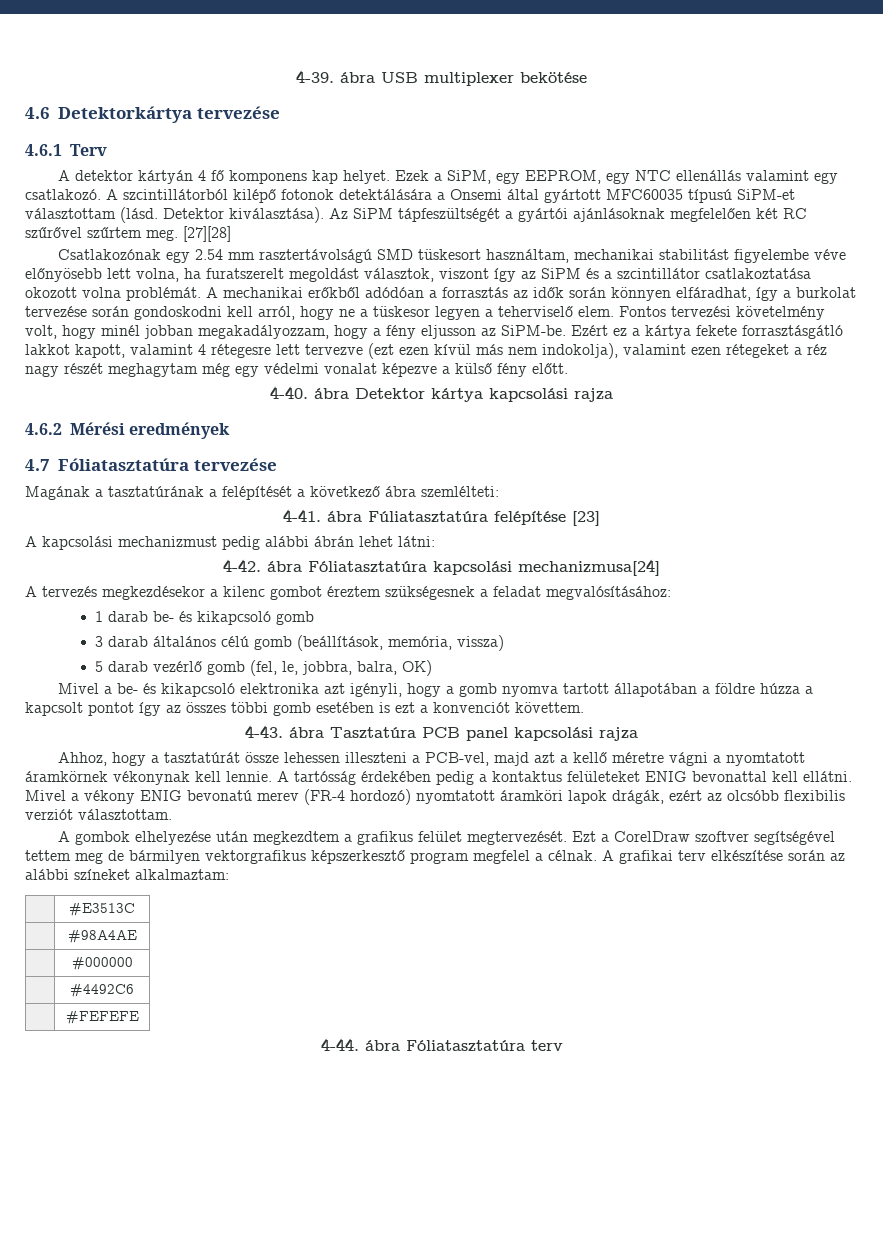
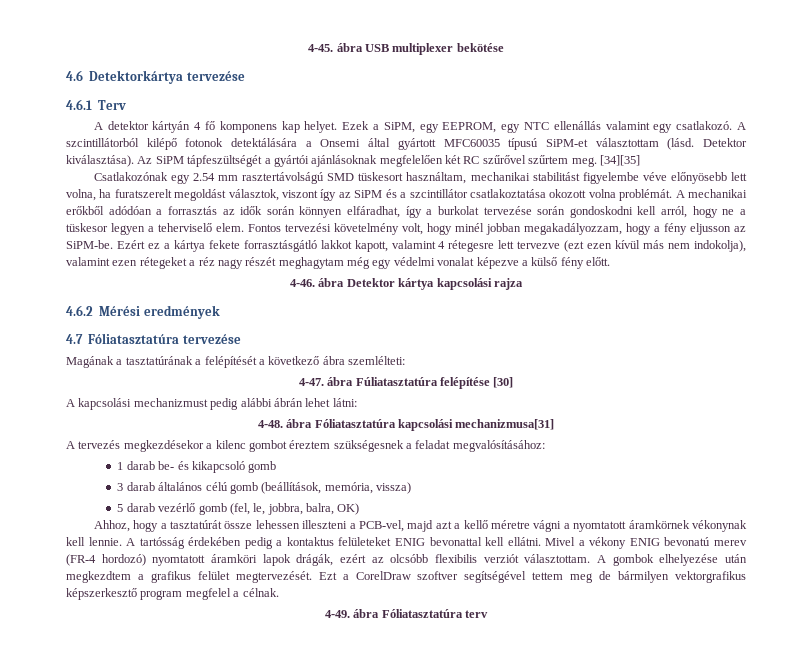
[296,70,334,83] 4-39. -> [308,44,334,52] 4-45.
[183,226,231,242] [27][28] -> [599,155,640,166] [34][35]
[270,386,308,399] 4-40. -> [290,279,316,287] 4-46.
[283,509,321,522] 4-41. -> [298,378,324,386] 4-47.
[572,511,600,526] [23] -> [493,377,514,388] [30]
[223,559,261,572] 4-42. -> [257,420,283,428] 4-48.
[518,559,660,576] mechanizmusa[24] -> [455,419,555,430] mechanizmusa[31]
[58,683,814,697] [25,702,584,716] [245,725,638,741] // Mivel a be- és kikapcsoló elektronika azt igényli, hogy a gomb nyomva tartott állapotában a földre húzza a kapcsolt pontot így az összes többi gomb esetében is ezt a konvenciót követtem. // 4-43. ábra Tasztatúra PCB panel kapcsolási rajza -> (360, 509) none
(172, 814) // -> (591, 558) none
[602,850,845,864] [25,869,229,880] [69,902,135,916] [67,929,137,943] [71,956,133,970] [70,983,134,997] [65,1010,139,1024] [320,1038,359,1051] A grafikai terv elkészítése során az alábbi színeket alkalmaztam: // | #E3513C // | #98A4AE // | #000000 // | #4492C6 // | #FEFEFE // 4-44. -> [324,610,350,618] // 4-49.

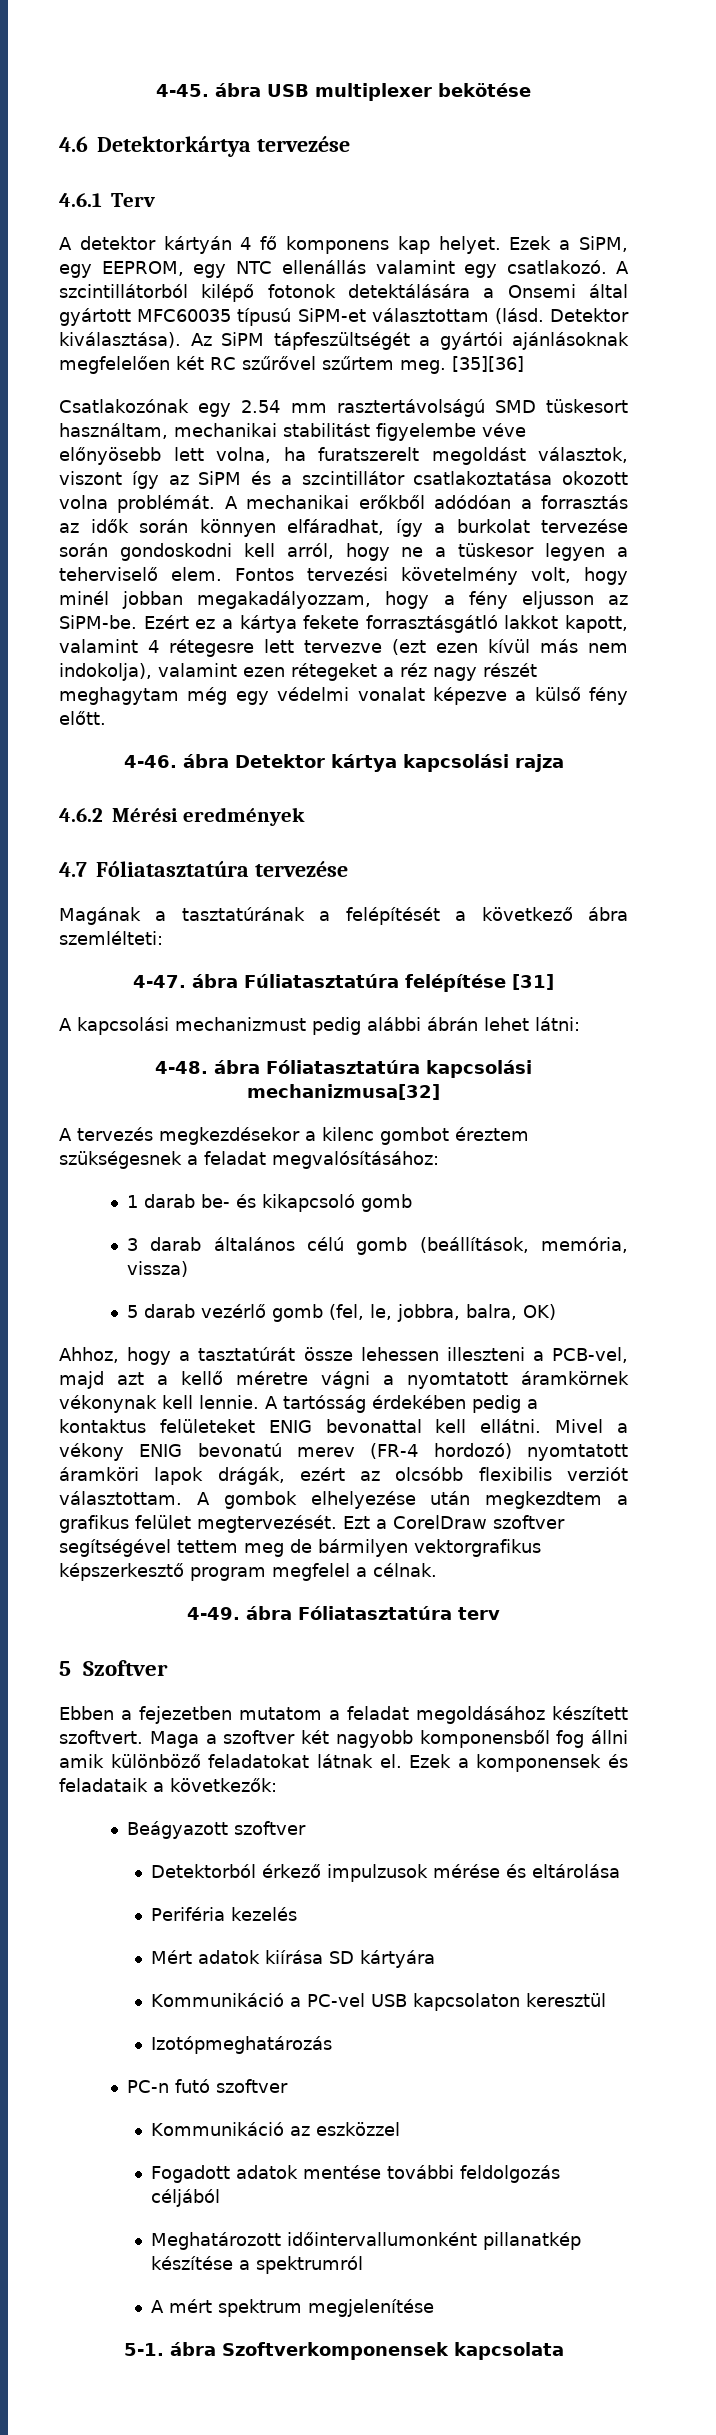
[599,155,640,166] [34][35] -> [451,356,524,372] [35][36]
[493,377,514,388] [30] -> [511,974,554,990] [31]
[455,419,555,430] mechanizmusa[31] -> [247,1084,440,1100] mechanizmusa[32]
(489, 614) none -> [59,1660,169,1676] [59,1706,628,1724] [59,1730,628,1748] [59,1754,628,1772] [59,1778,277,1792] [127,1821,307,1839] [151,1864,621,1882] [151,1907,298,1921] [151,1950,436,1968] [151,1993,607,2011] [151,2036,333,2054] [127,2079,289,2093] [151,2122,401,2136] [151,2165,561,2183] [151,2189,221,2207] [151,2232,582,2250] [151,2256,364,2274] [151,2299,435,2317] [123,2342,564,2360] // 5 Szoftver // Ebben a fejezetben mutatom a feladat megoldásához készített szoftvert. Maga a szoftver két nagyobb komponensből fog állni amik különböző feladatokat látnak el. Ezek a komponensek és feladataik a következők: // Beágyazott szoftver // Detektorból érkező impulzusok mérése és eltárolása // Periféria kezelés // Mért adatok kiírása SD kártyára // Kommunikáció a PC-vel USB kapcsolaton keresztül // Izotópmeghatározás // PC-n futó szoftver // Kommunikáció az eszközzel // Fogadott adatok mentése további feldolgozás céljából // Meghatározott időintervallumonként pillanatkép készítése a spektrumról // A mért spektrum megjelenítése // 5-1. ábra Szoftverkomponensek kapcsolata

